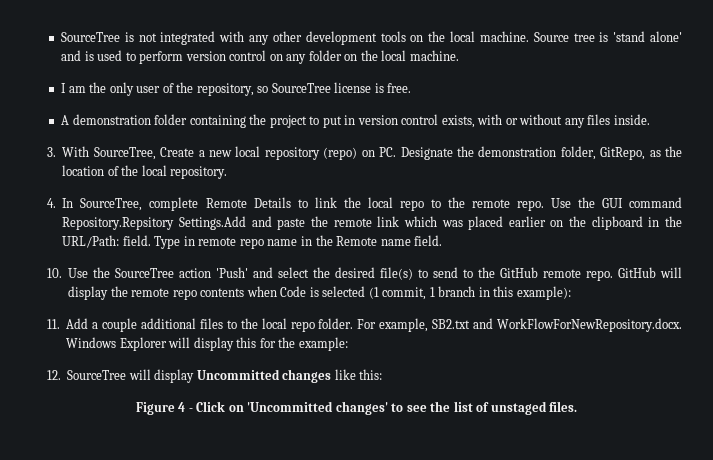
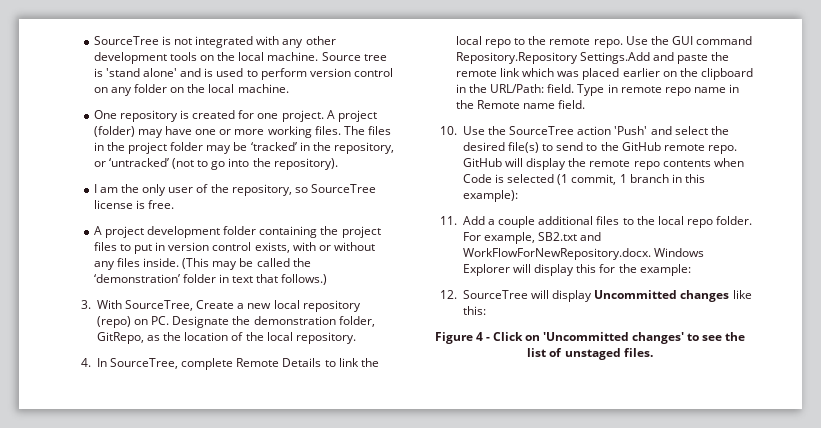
(459, 55) none -> [93,110,377,122] [93,126,391,138] [93,142,394,154] [93,158,338,170] // One repository is created for one project. A project (folder) may have one or more working files. The files in the project folder may be ‘tracked’ in the repository, or ‘untracked’ (not to go into the repository).
[72,114,151,125] demonstration -> [104,226,221,238] project development
(307, 121) none -> [93,242,117,251] files
(650, 119) none -> [182,258,311,270] [93,274,328,285] (This may be called the ‘demonstration’ folder in text that follows.)
[62,217,175,230] Repository.Repsitory -> [455,52,578,64] Repository.Repository

